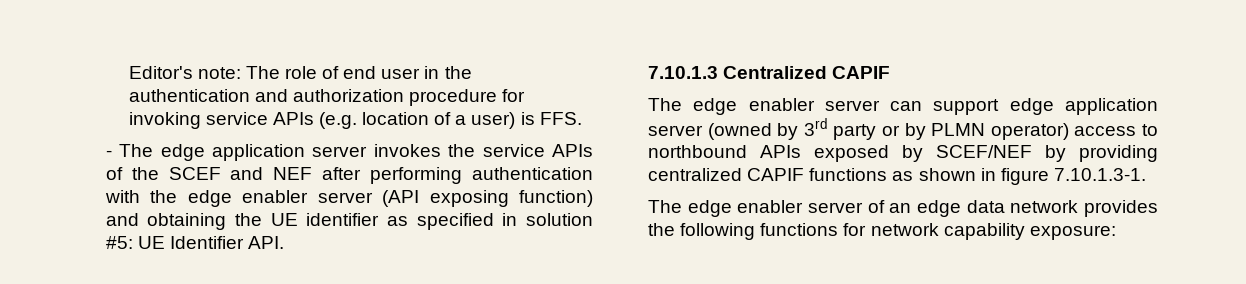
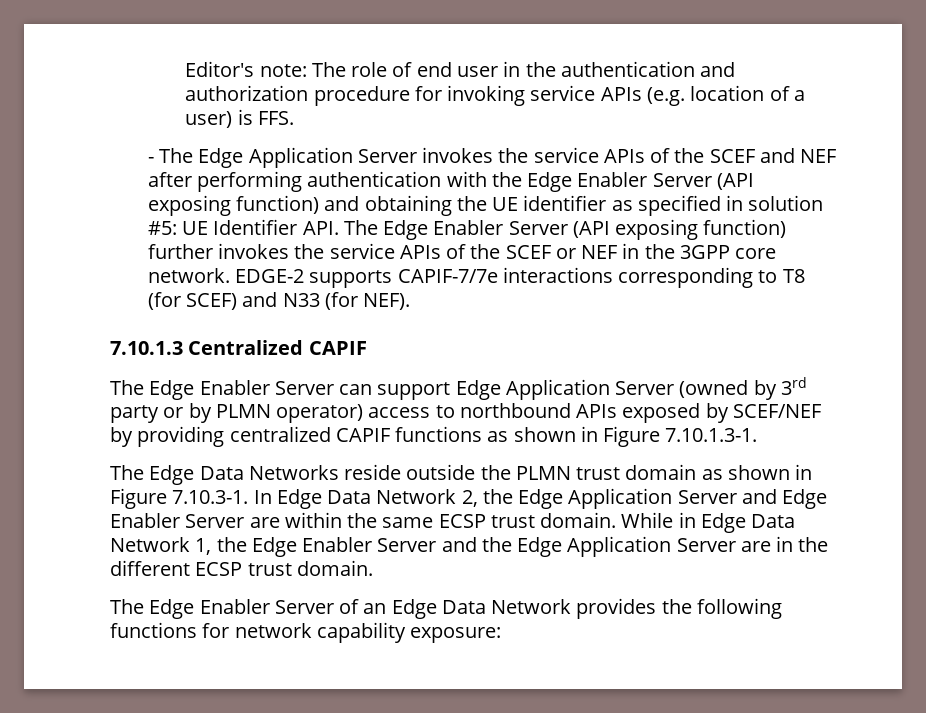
[160,144,368,161] edge application server -> [198,147,417,168] Edge Application Server
[187,190,373,207] edge enabler server -> [527,172,712,192] Edge Enabler Server
[648,66,891,79] [648,98,1158,115] [648,125,703,136] // 7.10.1.3 Centralized CAPIF // The edge enabler server can support edge application server -> [343,219,787,240] [147,243,777,259] [147,267,805,288] [147,292,411,310] [110,340,367,355] [110,379,675,400] The Edge Enabler Server (API exposing function) further invokes the service APIs of the SCEF or NEF in the 3GPP core network. EDGE-2 supports CAPIF-7/7e interactions corresponding to T8 (for SCEF) and N33 (for NEF). // 7.10.1.3 Centralized CAPIF // The Edge Enabler Server can support Edge Application Server
[1000,168,1049,185] figure -> [603,426,661,447] Figure
[687,200,1079,217] edge enabler server of an edge data network -> [149,464,813,485] [110,488,828,509] [110,512,796,533] [110,536,829,557] [110,560,373,576] [110,599,572,619] Edge Data Networks reside outside the PLMN trust domain as shown in Figure 7.10.3-1. In Edge Data Network 2, the Edge Application Server and Edge Enabler Server are within the same ECSP trust domain. While in Edge Data Network 1, the Edge Enabler Server and the Edge Application Server are in the different ECSP trust domain. // The Edge Enabler Server of an Edge Data Network

